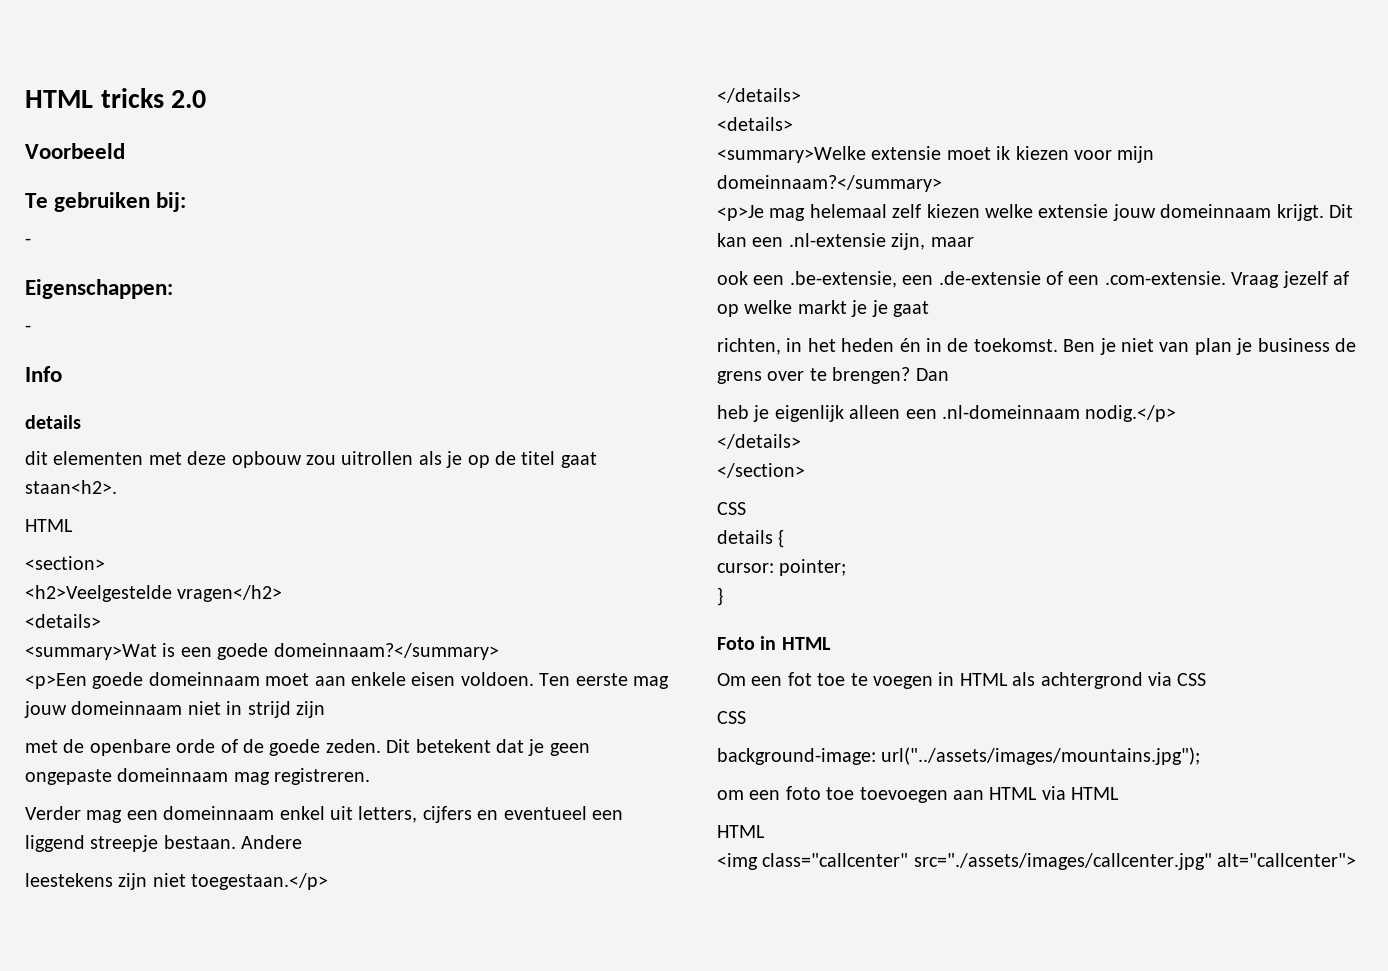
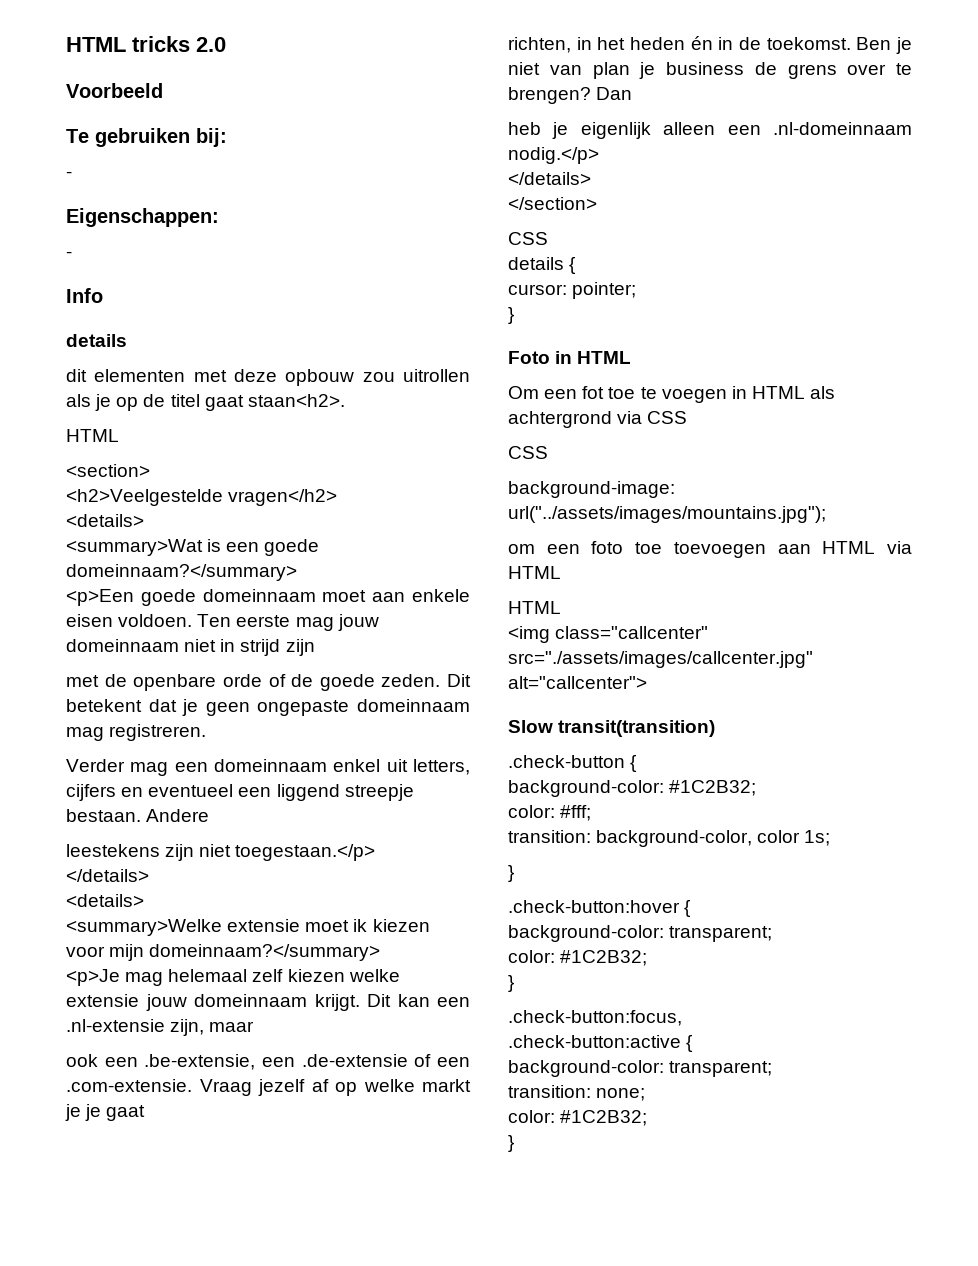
(1357, 860) none -> [508,720,716,737] [508,755,638,772] [508,780,757,797] [508,805,592,821] [508,830,831,847] [508,865,514,882] [508,900,692,917] [508,925,773,942] [508,950,648,966] [508,975,514,992] [508,1010,682,1026] [508,1035,694,1052] [508,1060,773,1077] [508,1085,646,1101] [508,1110,648,1126] [508,1135,514,1152] // Slow transit(transition) // .check-button { // background-color: #1C2B32; // color: #fff; // transition: background-color, color 1s; // } // .check-button:hover { // background-color: transparent; // color: #1C2B32; // } // .check-button:focus, // .check-button:active { // background-color: transparent; // transition: none; // color: #1C2B32; // }

